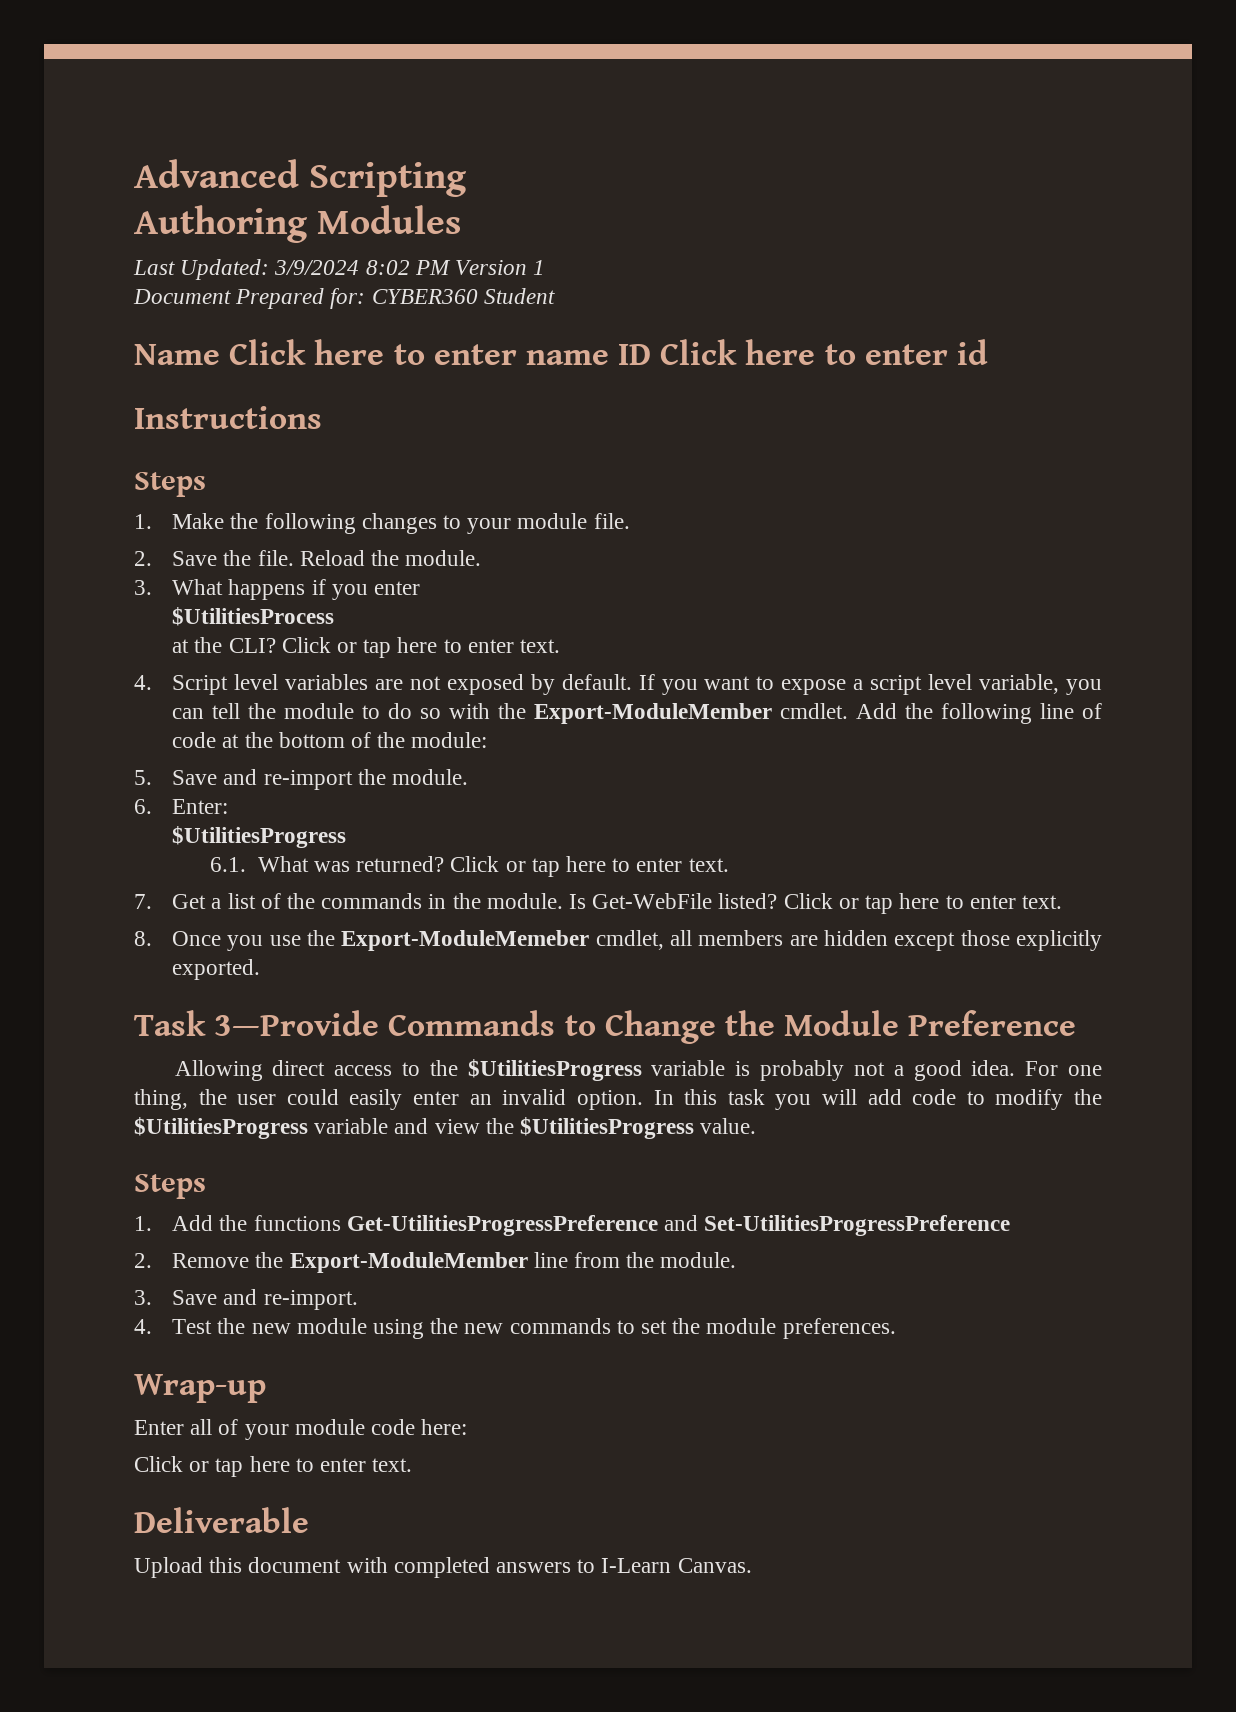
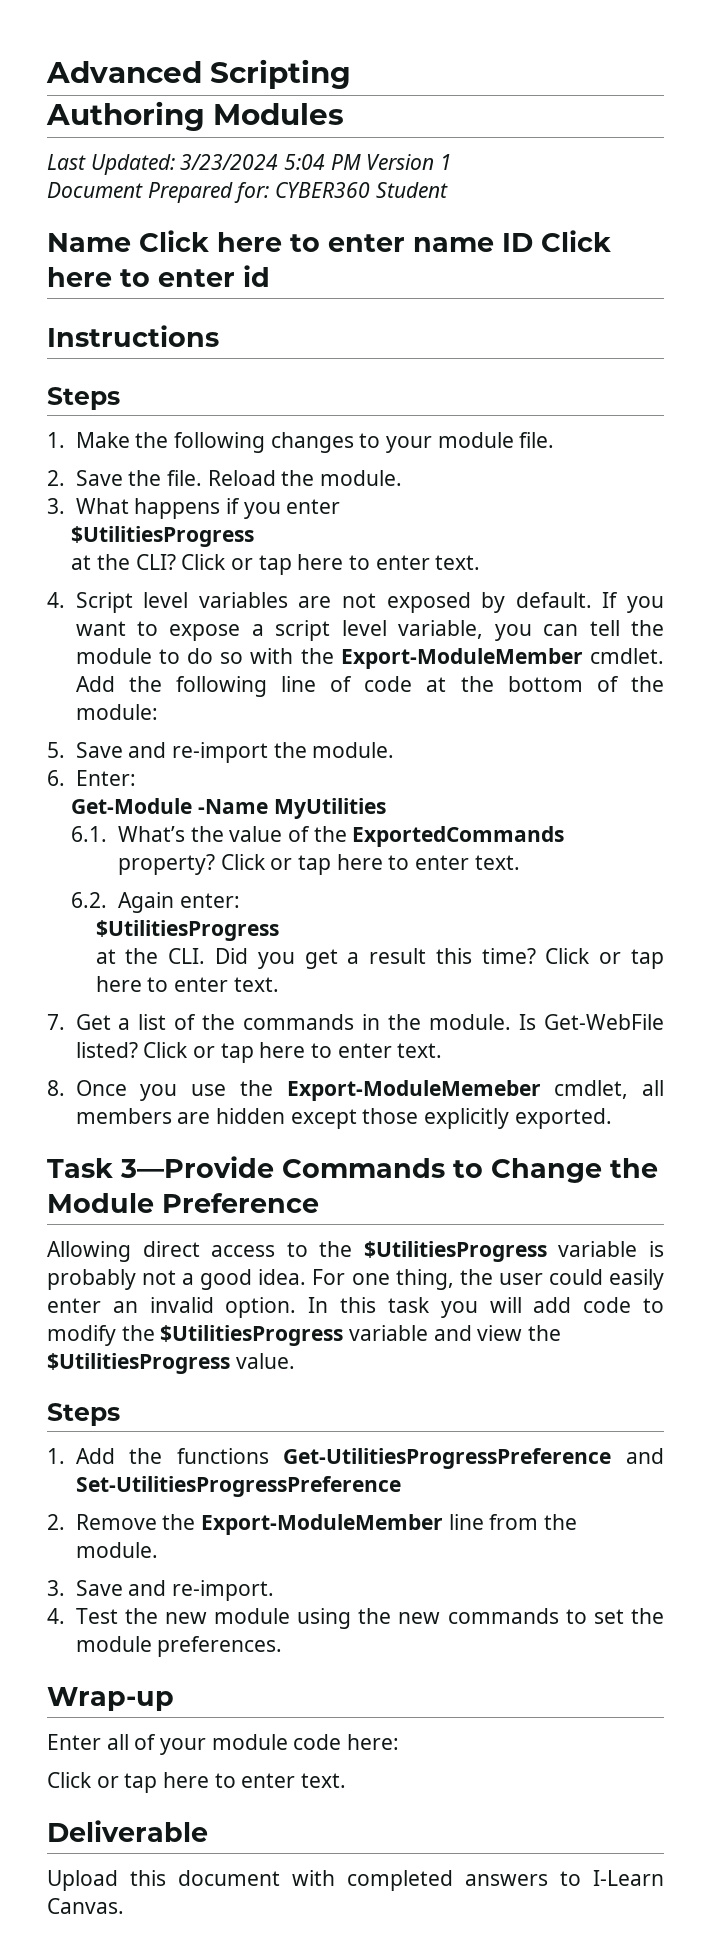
[274,260,410,275] 3/9/2024 8:02 -> [180,154,326,170] 3/23/2024 5:04
[172,607,335,626] $UtilitiesProcess -> [71,526,255,547] $UtilitiesProgress
[172,826,347,848] [210,856,445,872] $UtilitiesProgress // 6.1. What was returned? -> [71,798,386,819] [71,826,565,847] [117,854,520,875] [71,892,240,913] [95,920,279,941] [95,948,536,969] Get-Module -Name MyUtilities // 6.1. What’s the value of the ExportedCommands property? Click or tap here to enter text. // 6.2. Again enter: // $UtilitiesProgress // at the CLI. Did you get a result this time?

